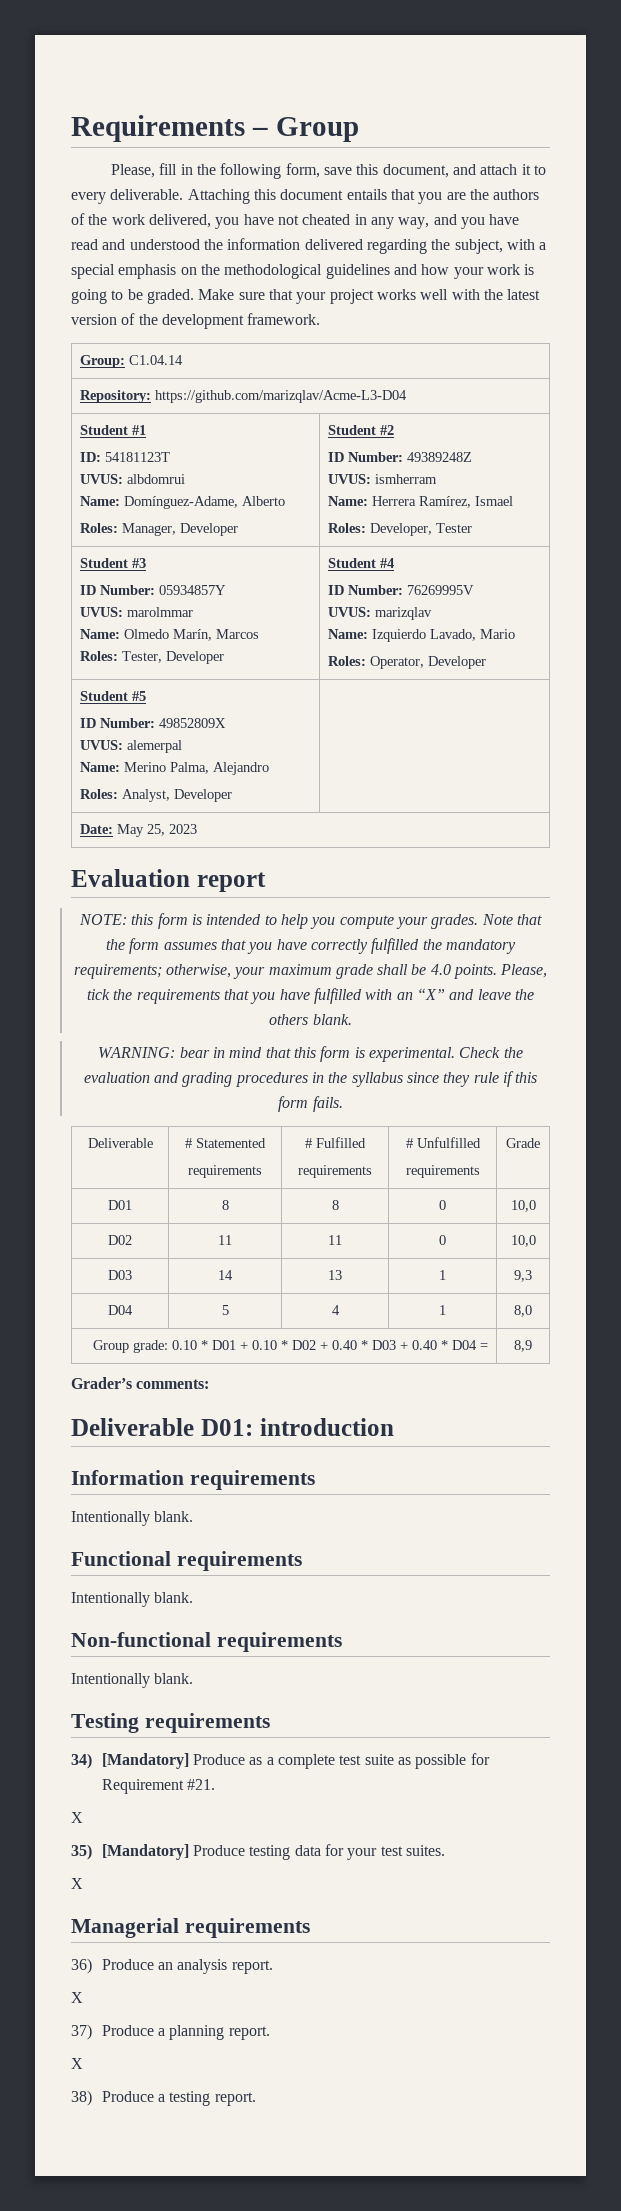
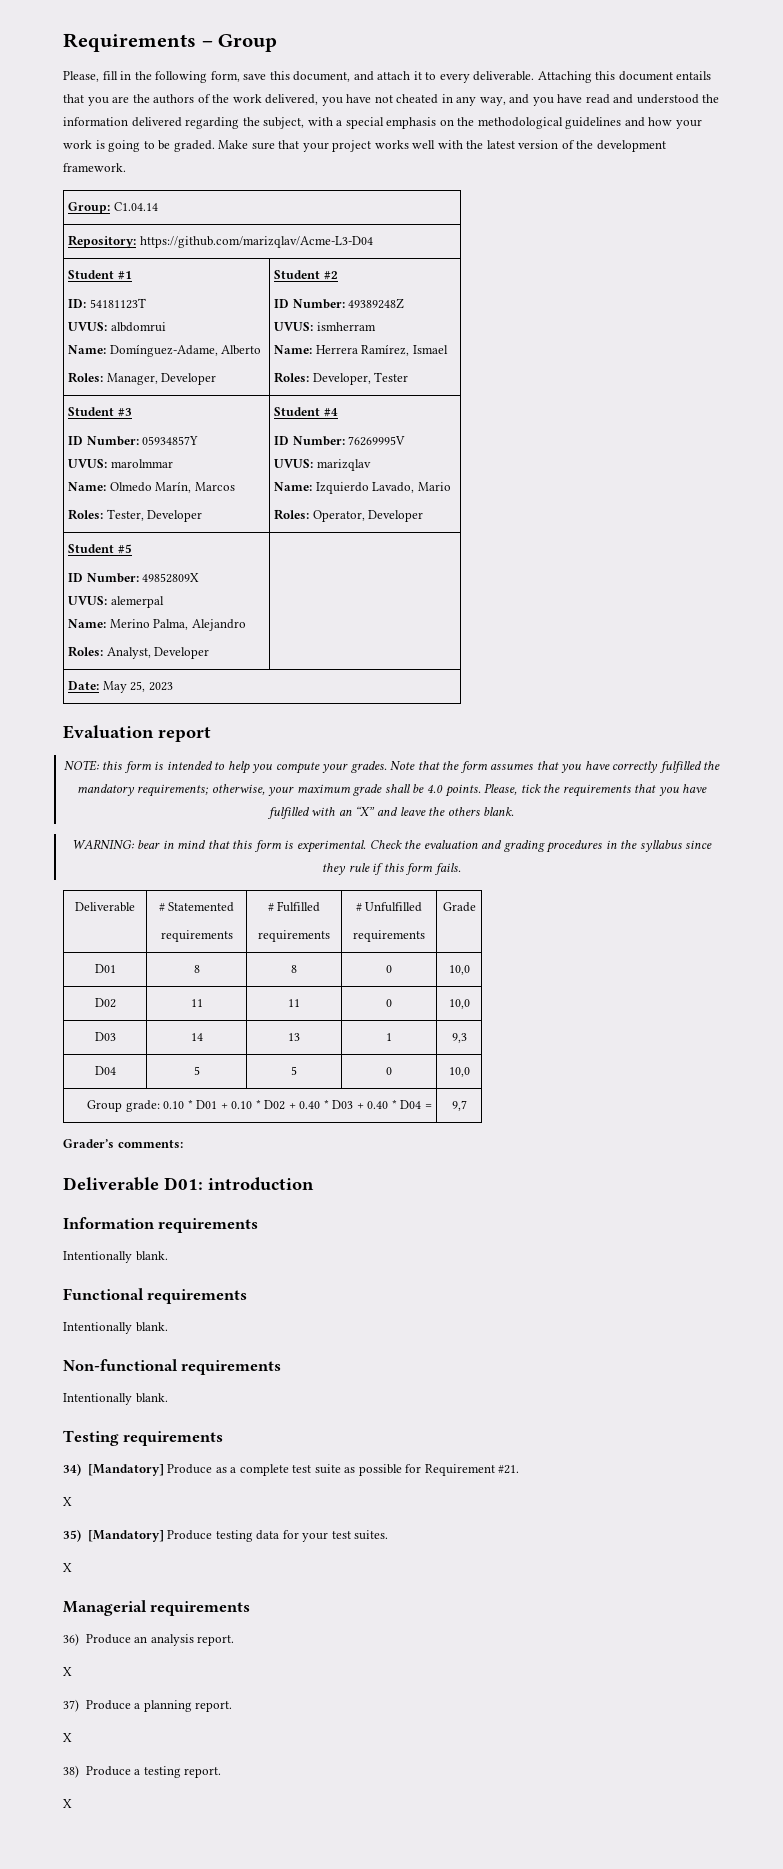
[331,1305,340,1315] [439,1305,446,1315] [514,1305,532,1317] 4 | 1 | 8,0 -> [291,1066,297,1075] [386,1067,392,1075] [448,1067,470,1077] 5 | 0 | 10,0
[514,1340,532,1352] 8,9 -> [451,1100,467,1111] 9,7
(256, 2099) none -> [63,1799,72,1808] // X

